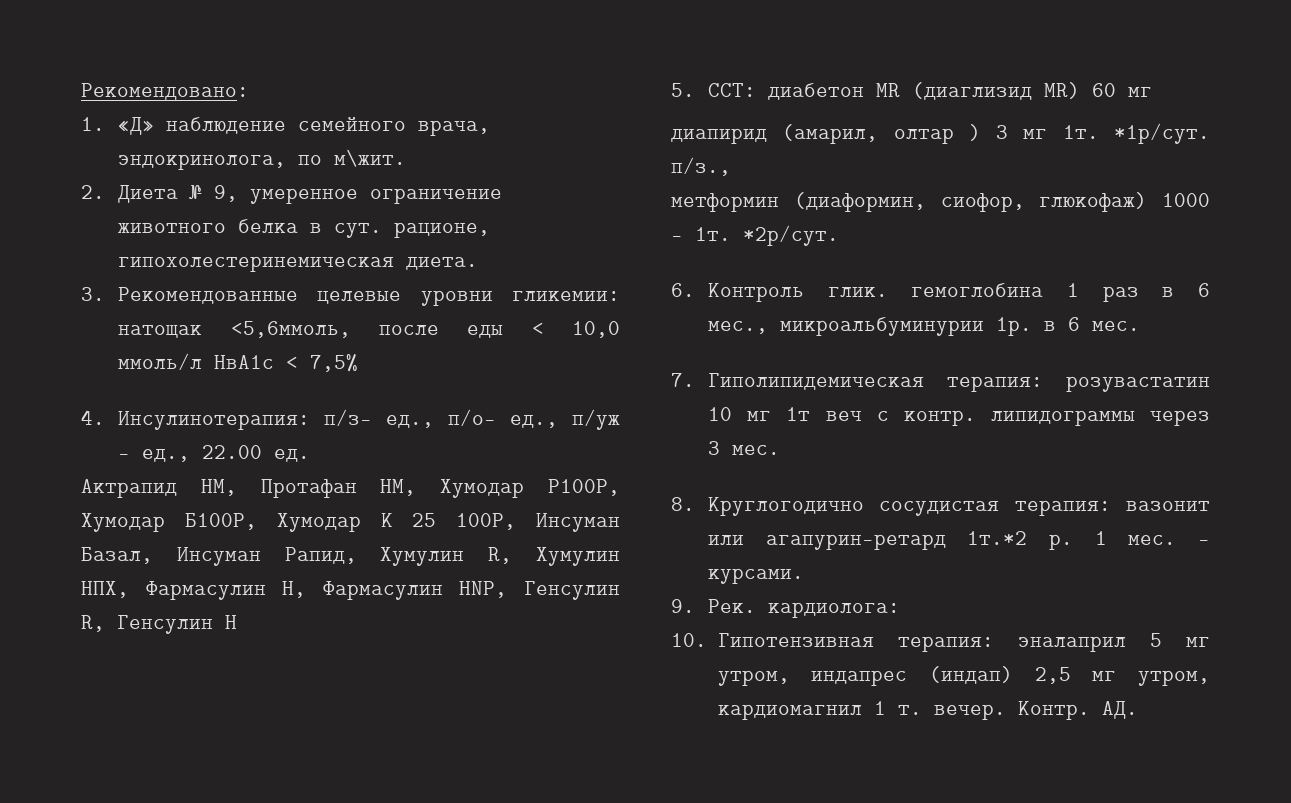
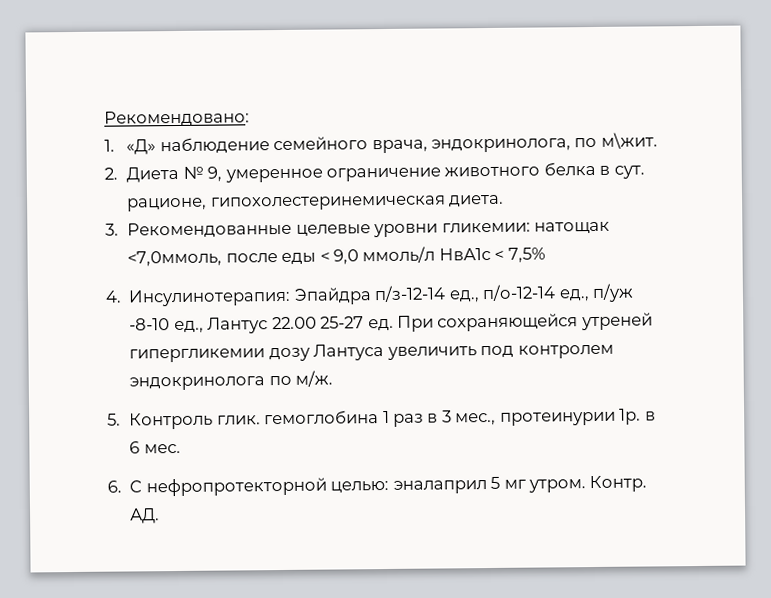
[230,321,351,338] <5,6ммоль, -> [127,250,223,267] <7,0ммоль,
[572,321,620,338] 10,0 -> [332,249,359,265] 9,0
[324,409,620,430] [118,445,311,462] [81,479,620,498] [81,513,620,532] [81,547,620,566] [81,581,620,600] [81,615,237,634] [671,82,1153,100] [671,123,1210,144] [671,157,731,176] [671,192,1210,212] [671,225,839,246] [671,283,695,297] п/з- ед., п/о- ед., п/уж - ед., 22.00 ед. // Актрапид НМ, Протафан НМ, Хумодар Р100Р, Хумодар Б100Р, Хумодар К 25 100Р, Инсуман Базал, Инсуман Рапид, Хумулин R, Хумулин НПХ, Фармасулин Н, Фармасулин НNР, Генсулин R, Генсулин Н // 5. ССТ: диабетон МR (диаглизид МR) 60 мг // диапирид (амарил, олтар ) 3 мг 1т. *1р/сут. п/з., // метформин (диаформин, сиофор, глюкофаж) 1000 - 1т. *2р/сут. // 6. -> [293,283,634,305] [129,312,653,334] [129,344,614,363] [129,370,334,391] [107,413,121,426] Эпайдра п/з-12-14 ед., п/о-12-14 ед., п/уж -8-10 ед., Лантус 22.00 25-27 ед. При сохраняющейся утреней гипергликемии дозу Лантуса увеличить под контролем эндокринолога по м/ж. // 5.
[1198,283,1210,297] [708,317,985,336] 6 мес., микроальбуминурии -> [441,410,616,426] 3 мес., протеинурии
[671,373,1210,392] [708,407,1210,426] [708,441,781,455] [671,497,1210,516] [708,531,1210,550] [708,568,805,584] [671,599,901,618] [671,633,1210,652] [717,666,1210,686] [717,701,1006,720] 7. Гиполипидемическая терапия: розувастатин 10 мг 1т веч с контр. липидограммы через 3 мес. // 8. Круглогодично сосудистая терапия: вазонит или агапурин-ретард 1т.*2 р. 1 мес. – курсами. // 9. Рек. кардиолога: // 10. Гипотензивная терапия: эналаприл 5 мг утром, индапрес (индап) 2,5 мг утром, кардиомагнил 1 т. вечер. -> [107,476,586,497] 6. С нефропротекторной целью: эналаприл 5 мг утром.

